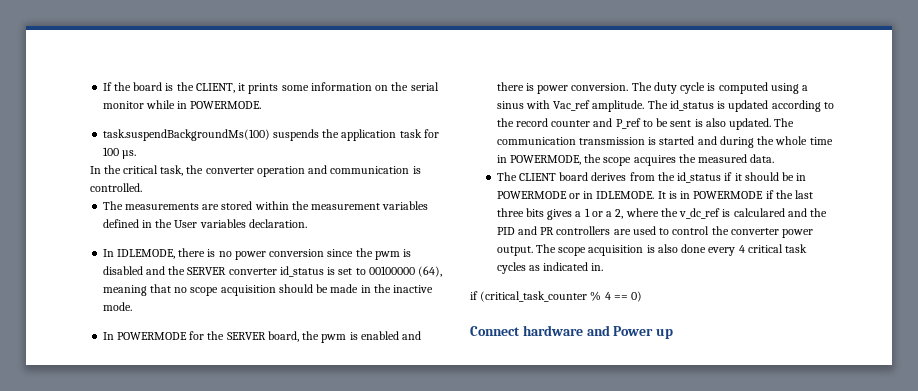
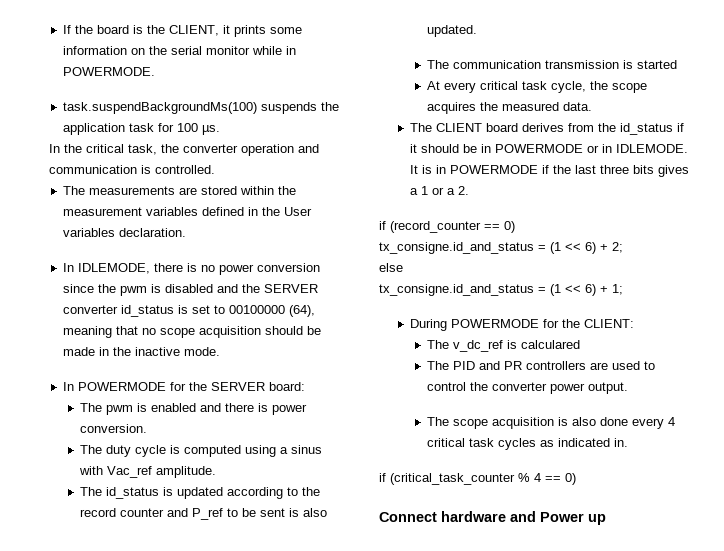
[267,331,320,342] board, the -> [268,382,305,391] [79,403,102,412] board: // The
(629, 87) none -> (147, 428) //
(645, 106) none -> (216, 472) //
(772, 124) none -> (477, 31) //
[697,136,833,148] [496,155,581,165] and during the whole time in POWERMODE, -> [426,81,586,93] // At every critical task cycle,
[615,208,678,219] 2, where the -> [457,186,469,195] [379,221,515,233] [379,242,623,254] [379,263,403,272] [379,284,623,296] [409,319,634,331] [426,340,449,349] 2. // if (record_counter == 0) // tx_consigne.id_and_status = (1 << 6) + 2; // else // tx_consigne.id_and_status = (1 << 6) + 1; // During POWERMODE for the CLIENT: // The
[787,208,828,217] and the -> [426,361,449,370] // The
(533, 251) none -> (628, 388) //

